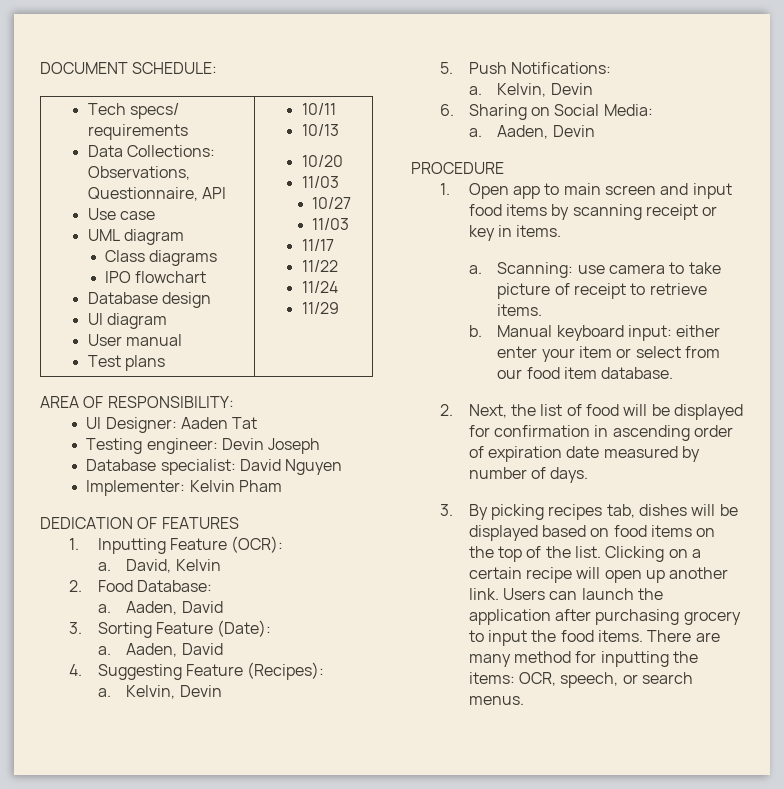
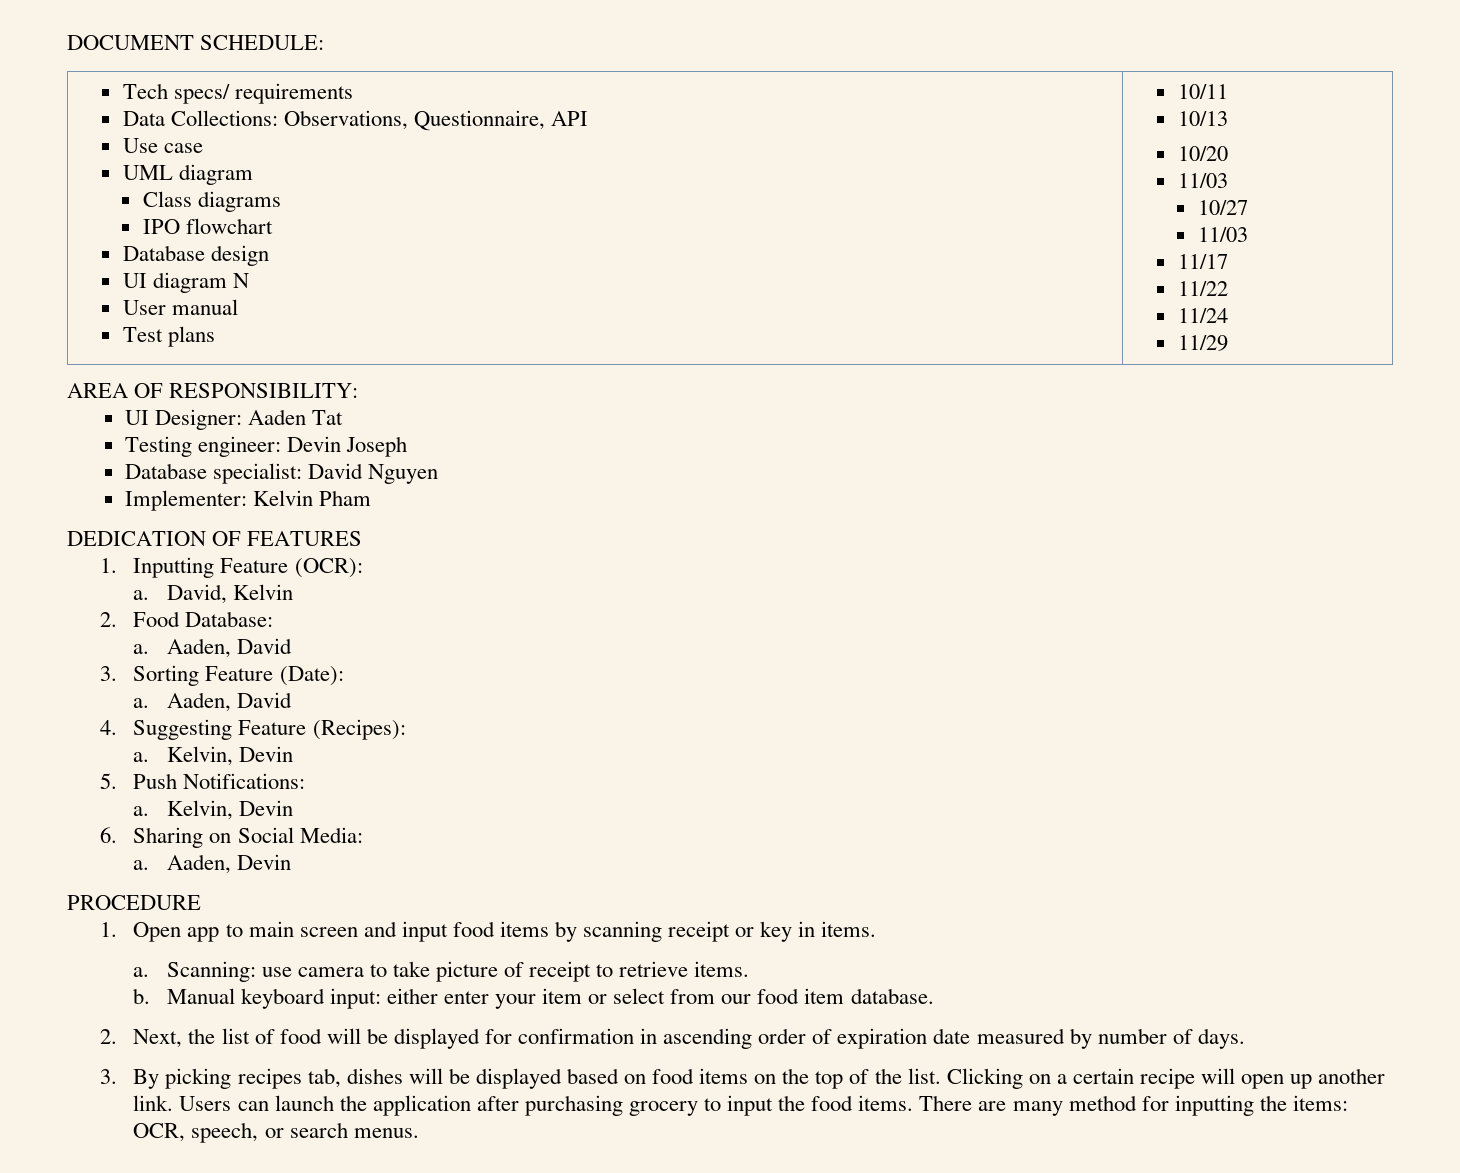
(167, 321) none -> [232,273,249,288] N

